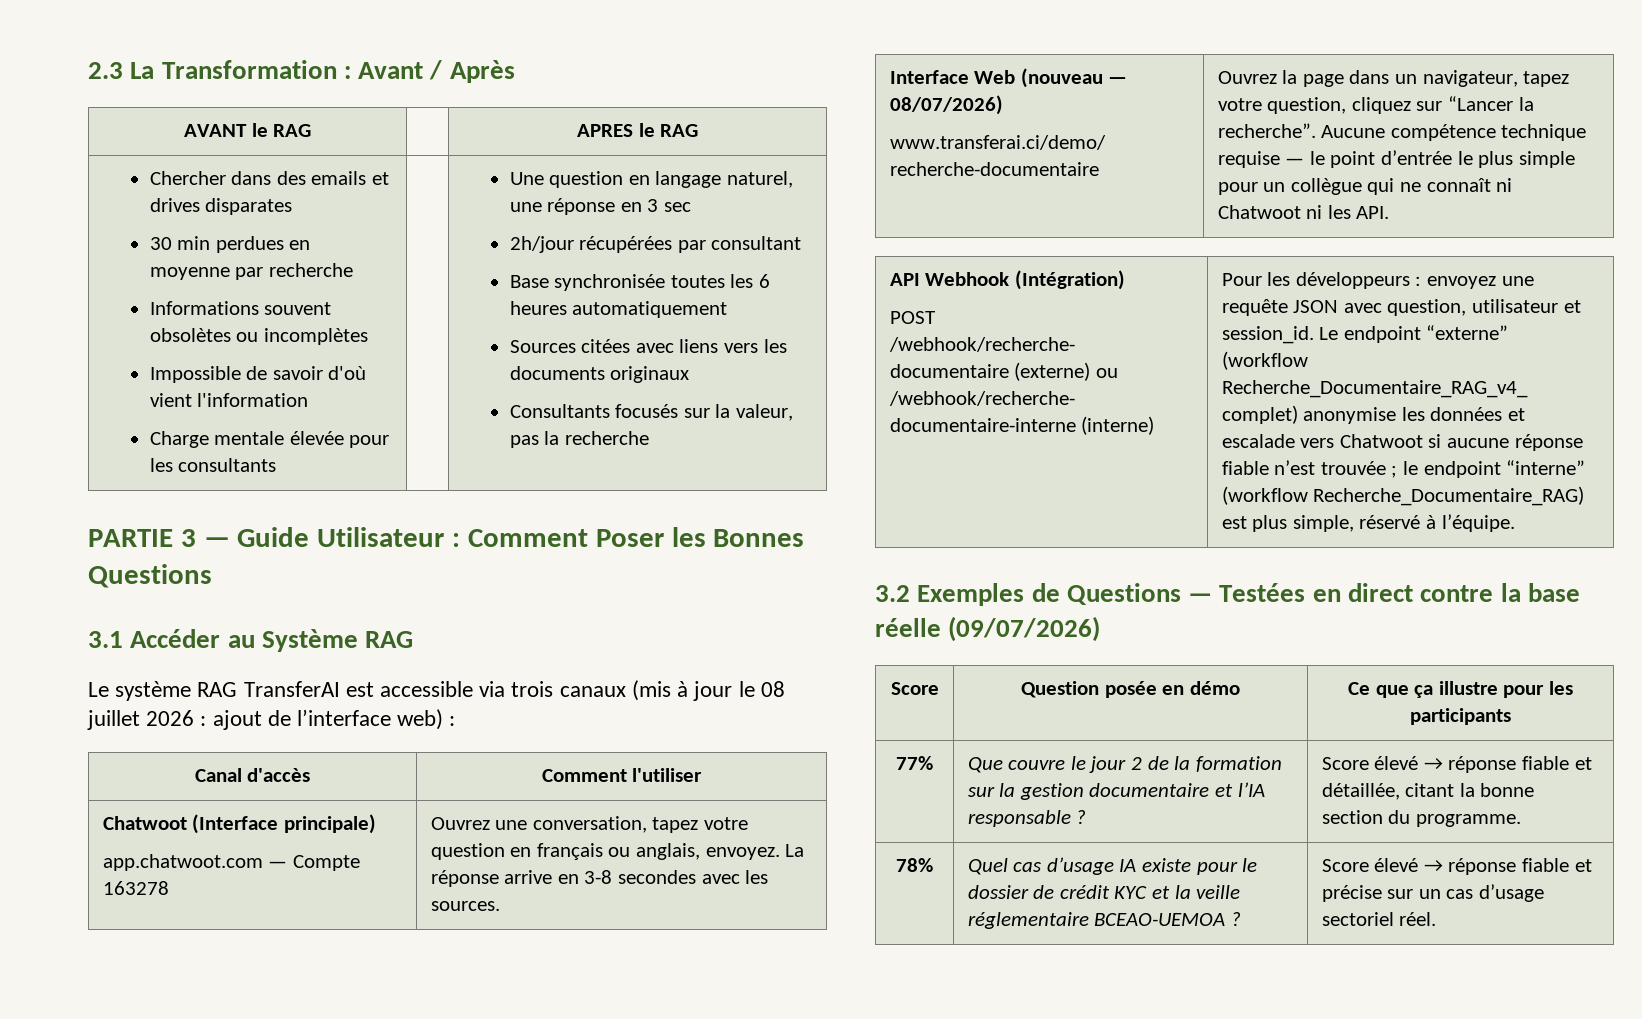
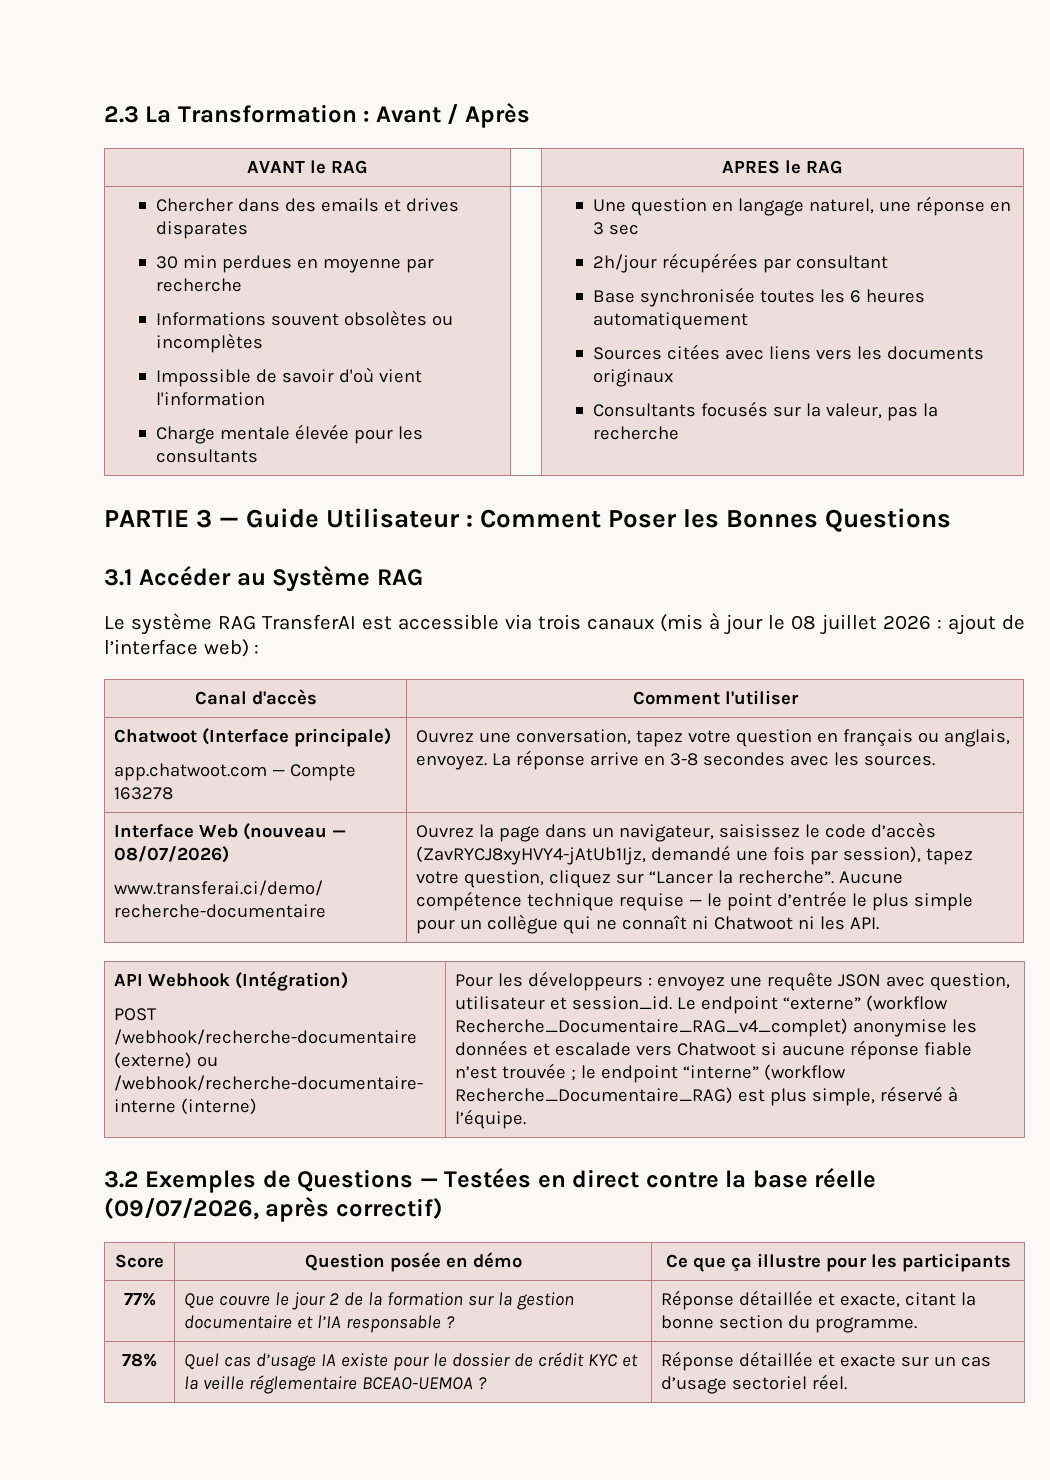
(1518, 78) none -> [719,822,937,838] [416,845,922,865] saisissez le code d’accès (ZavRYCJ8xyHVY4-jAtUb1Ijz, demandé une fois par session),
[948,616,1101,642] (09/07/2026) -> [104,1197,443,1222] (09/07/2026, après correctif)
[1321,756,1592,773] [1321,783,1400,800] Score élevé → réponse fiable et détaillée, -> [661,1290,901,1310] Réponse détaillée et exacte,
[1321,858,1592,875] [1321,885,1382,902] Score élevé → réponse fiable et précise -> [661,1351,897,1371] Réponse détaillée et exacte

